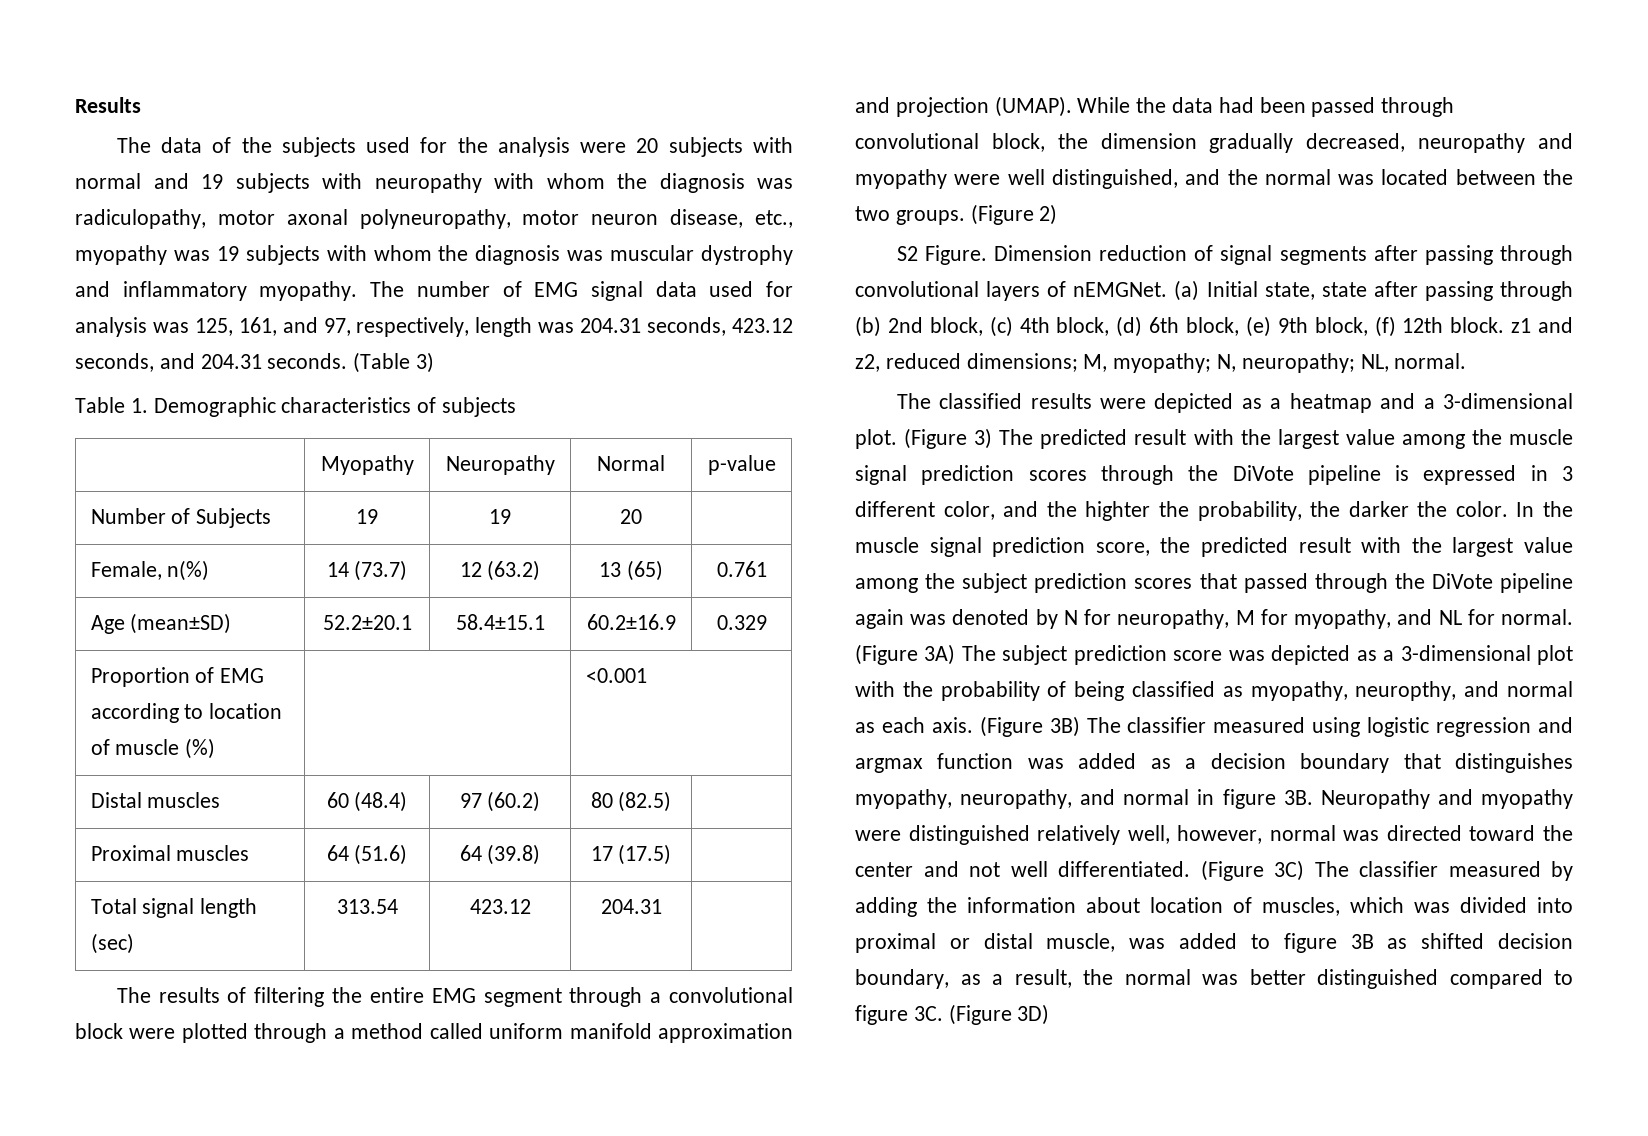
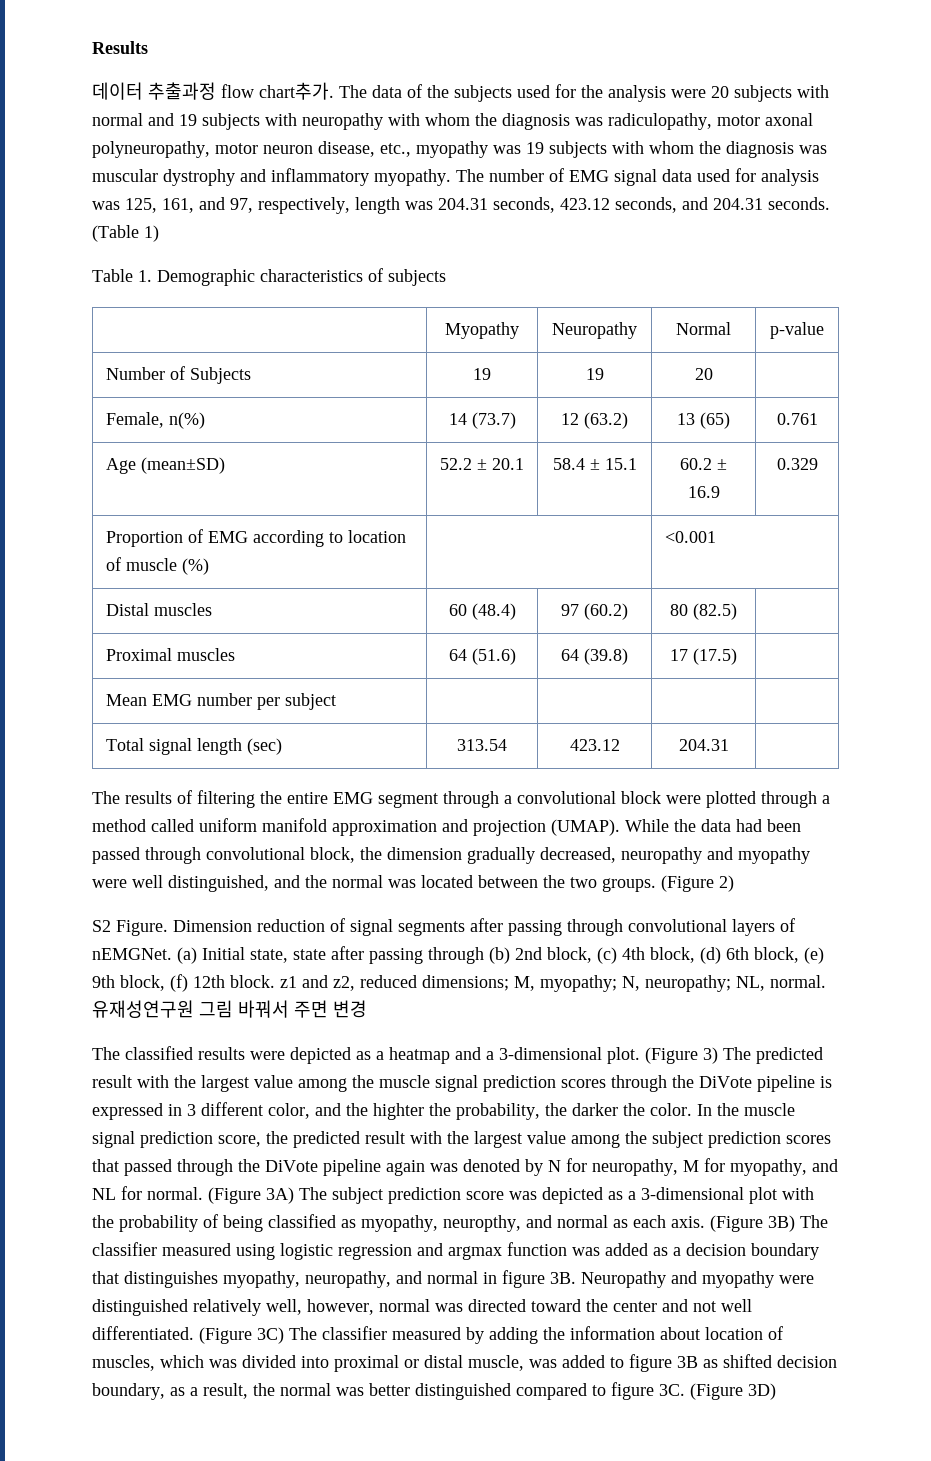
(141, 105) none -> [92,82,334,100] 데이터 추출과정 flow chart추가.
[416,352,435,373] 3) -> [144,225,159,242] 1)
[322,615,412,630] [455,614,545,630] [586,614,676,630] 52.2±20.1 | 58.4±15.1 | 60.2±16.9 -> [440,458,524,470] [552,458,637,470] [680,458,727,470] [687,486,720,498] 52.2 ± 20.1 | 58.4 ± 15.1 | 60.2 ± 16.9
(672, 854) none -> [105,693,336,710] // Mean EMG number per subject | | | |
(1467, 361) none -> [92,1000,367,1018] 유재성연구원 그림 바꿔서 주면 변경

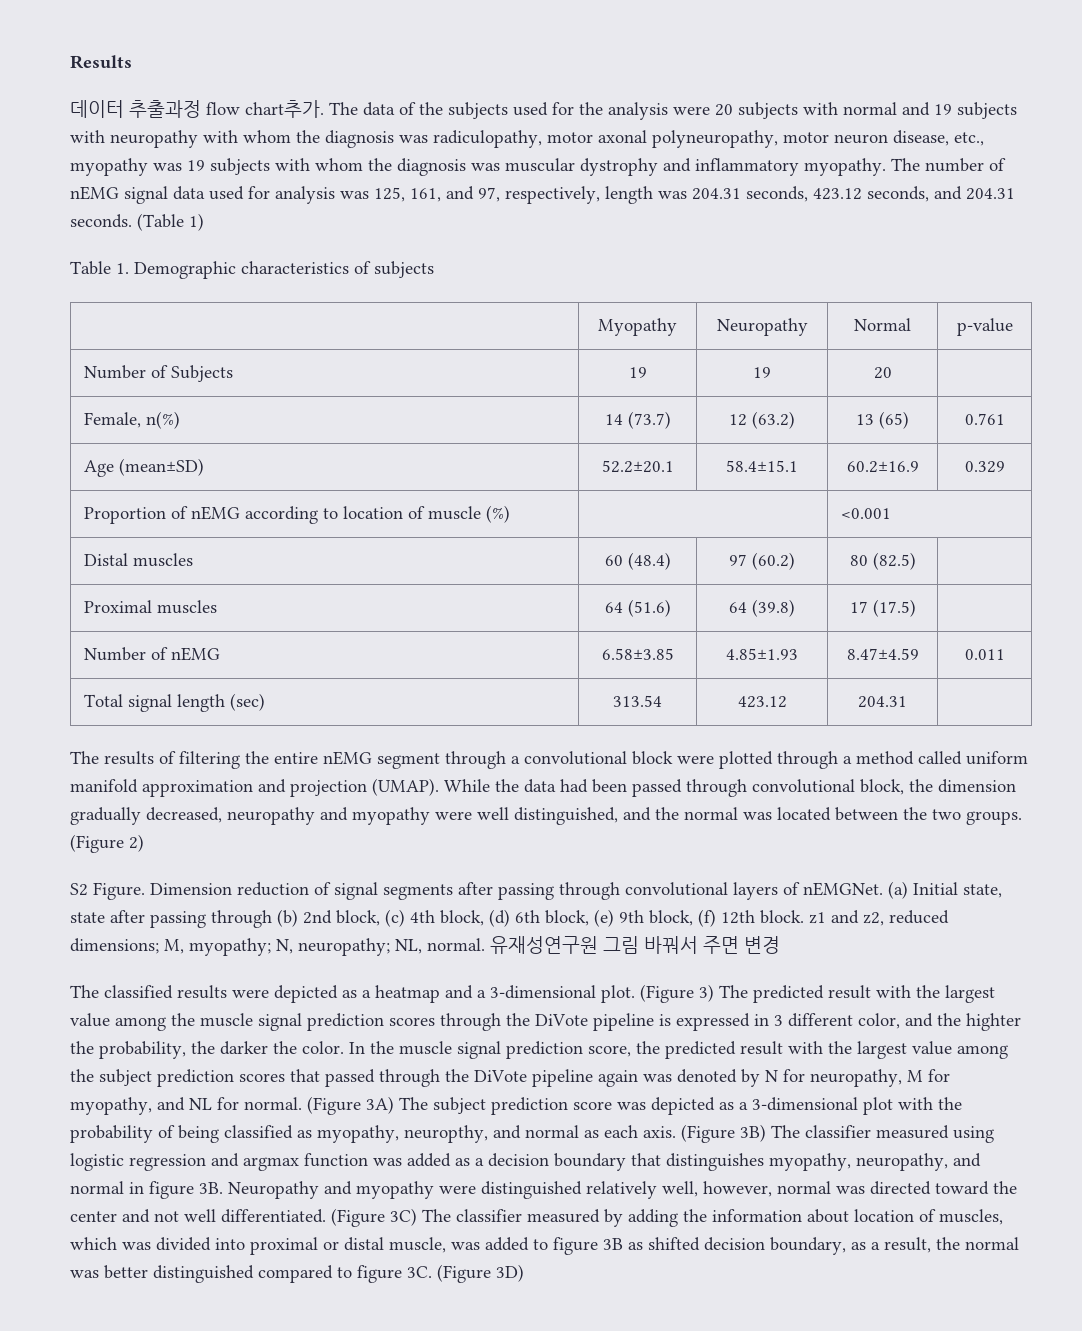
[569,170,609,182] EMG -> [70,186,119,200] nEMG
[440,458,524,470] [552,458,637,470] [680,458,727,470] [687,486,720,498] 52.2 ± 20.1 | 58.4 ± 15.1 | 60.2 ± 16.9 -> [601,460,674,473] [726,460,798,472] [846,461,919,473] 52.2±20.1 | 58.4±15.1 | 60.2±16.9
[207,531,248,543] EMG -> [191,506,241,520] nEMG
[105,693,336,710] Mean EMG number per subject | | | | -> [84,647,221,661] [601,648,674,660] [726,648,798,660] [846,648,919,660] [964,649,1005,660] Number of nEMG | 6.58±3.85 | 4.85±1.93 | 8.47±4.59 | 0.011
[333,792,373,804] EMG -> [323,751,372,765] nEMG

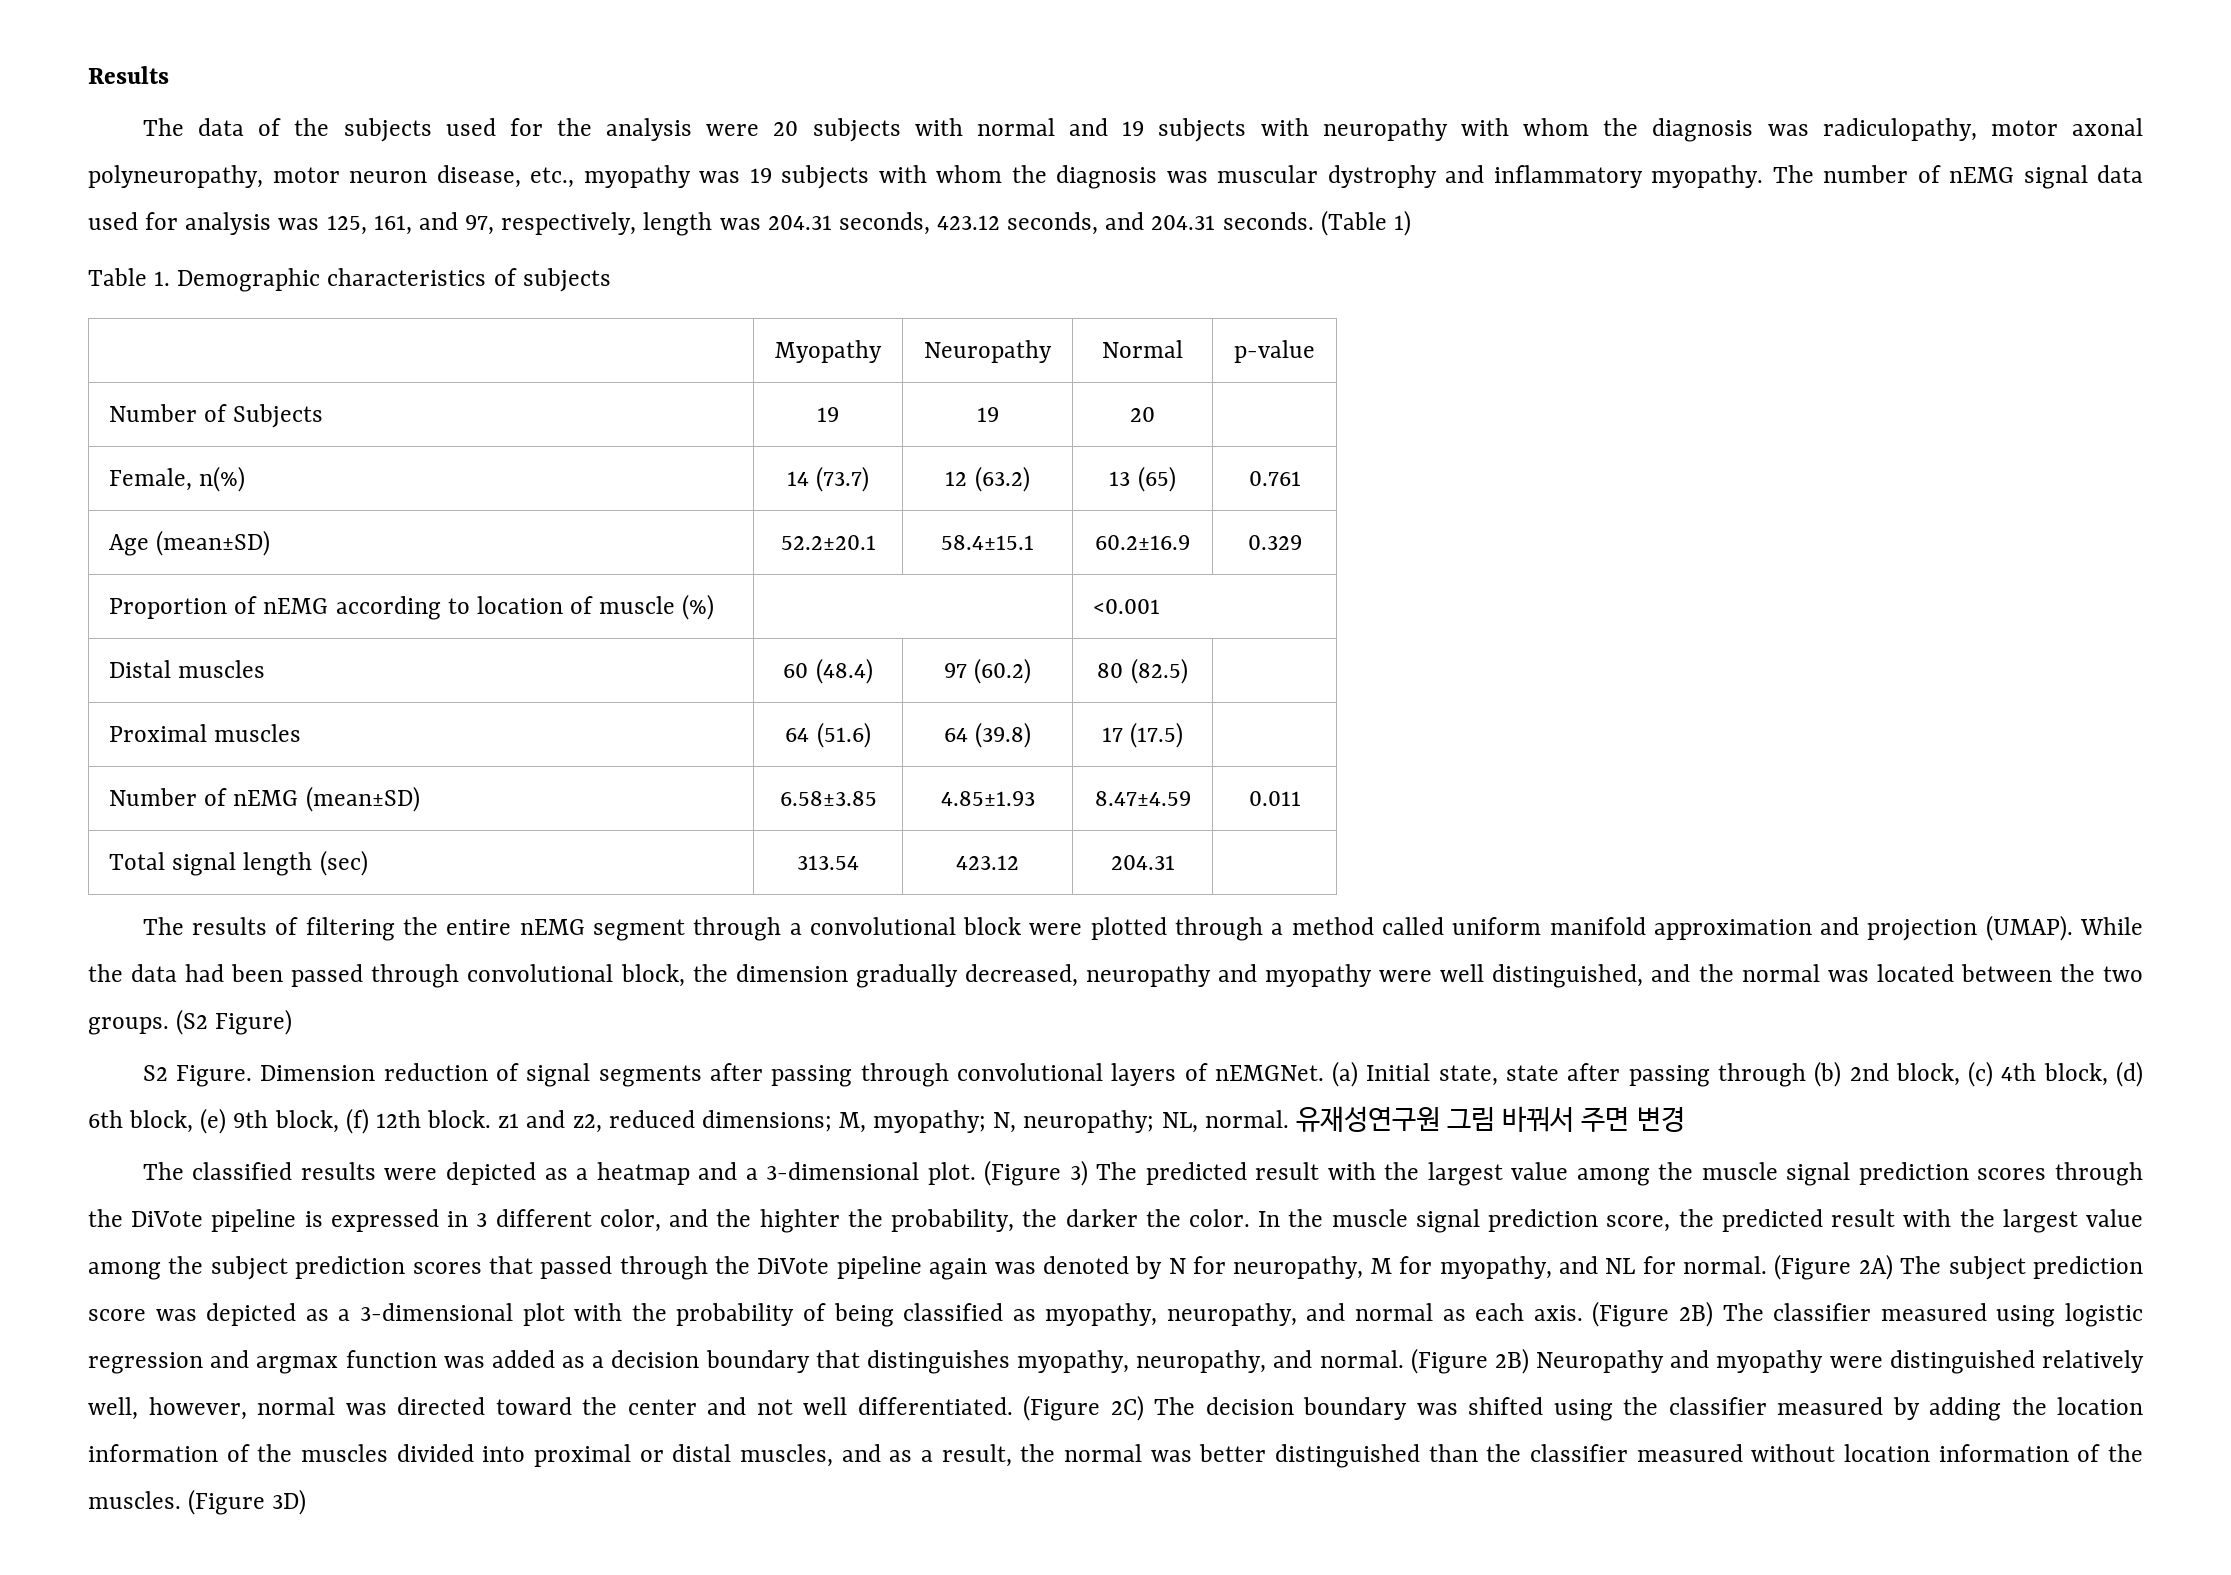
[70,100,324,118] 데이터 추출과정 flow chart추가. -> (169, 75) none
(221, 654) none -> [305,786,420,812] (mean±SD)
[70,834,144,853] (Figure 2) -> [176,1009,293,1035] (S2 Figure)
[366,1096,394,1114] 3A) -> [1858,1254,1893,1280] 2A)
[404,1125,488,1143] neuropthy, -> [1166,1303,1297,1326] neuropathy,
[740,1124,766,1142] 3B) -> [1679,1301,1714,1327] 2B)
[70,1181,223,1199] normal in figure 3B. -> [1319,1348,1529,1374] normal. (Figure 2B)
[390,1208,451,1226] 3C) The -> [1110,1395,1658,1421] 2C) The decision boundary was shifted using the
[712,1209,1003,1225] [70,1237,151,1250] information about location of muscles, which was -> [2057,1397,2143,1415] [88,1444,388,1462] location information of the muscles
[389,1237,846,1255] muscle, was added to figure 3B as shifted decision boundary, -> [739,1444,881,1467] muscles, and
[258,1265,432,1283] compared to figure 3C. -> [1428,1444,2144,1462] [88,1491,181,1509] than the classifier measured without location information of the muscles.

